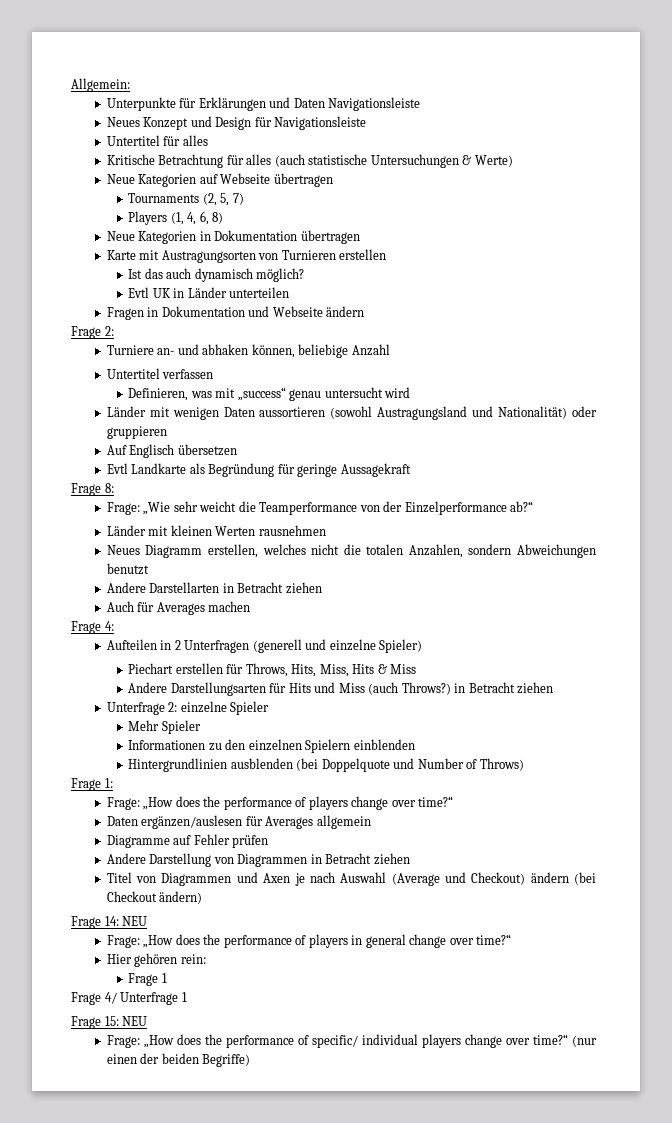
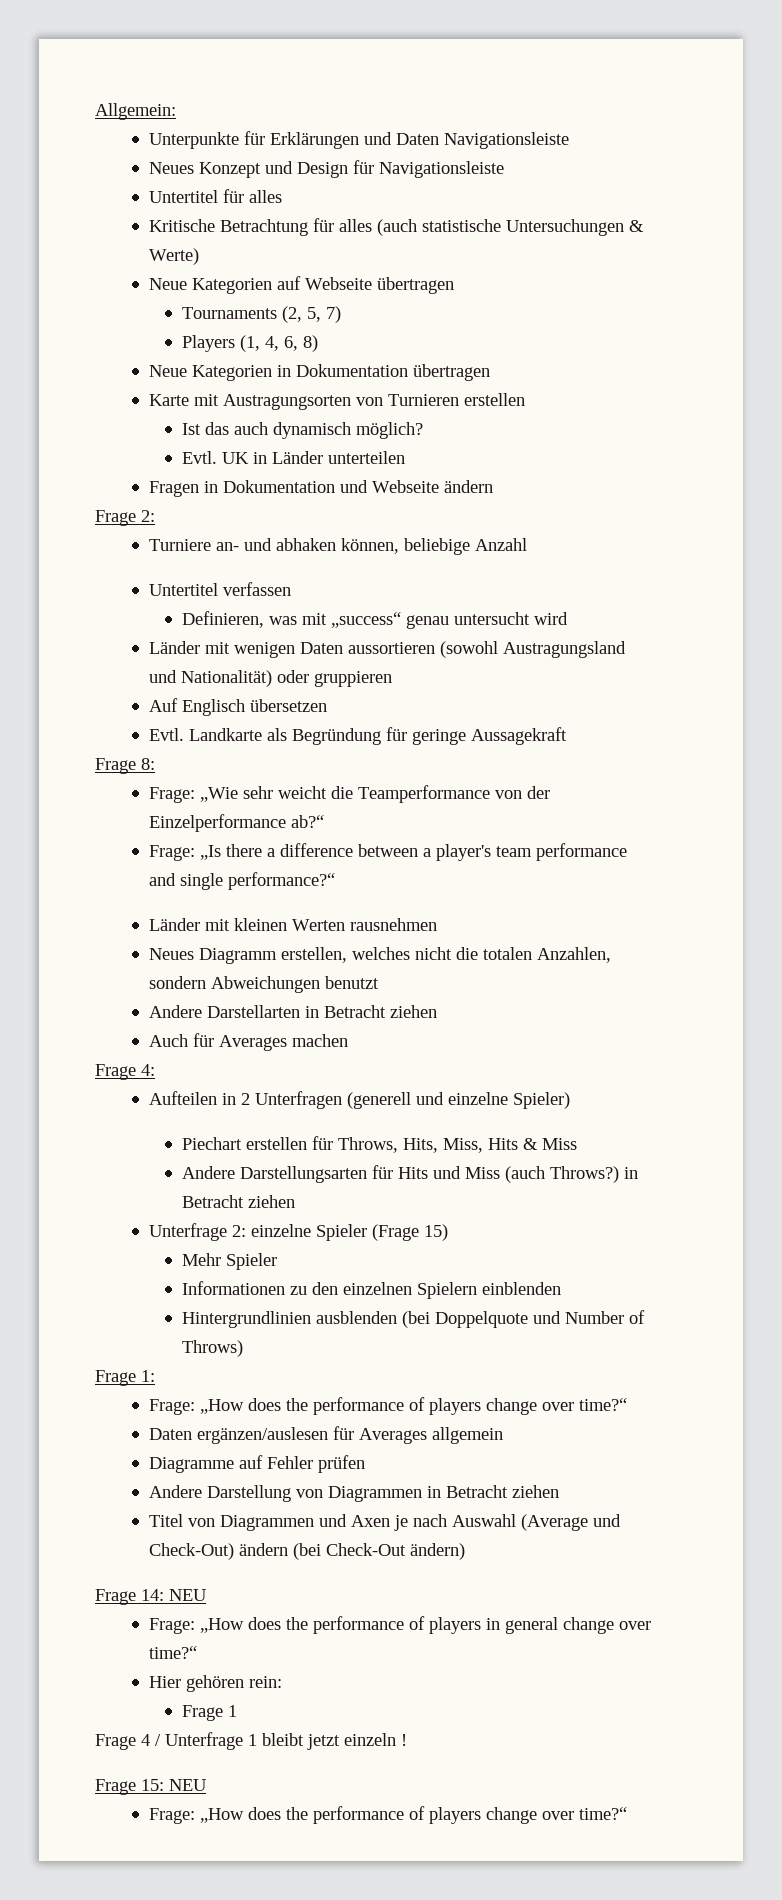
[128,287,150,298] Evtl -> [181,451,217,464] Evtl.
[106,463,128,474] Evtl -> [148,728,184,741] Evtl.
(534, 506) none -> [148,843,627,861] [148,872,335,890] // Frage: „Is there a difference between a player's team performance and single performance?“
(270, 708) none -> [371,1224,448,1241] (Frage 15)
[471,872,526,885] Checkout) -> [148,1543,234,1560] Check-Out)
[106,891,157,902] Checkout -> [325,1543,406,1556] Check-Out
[104,992,117,1004] 4/ -> [141,1734,161,1746] 4 /
(187, 997) none -> [262,1733,407,1750] bleibt jetzt einzeln !
[311,1034,597,1048] [106,1053,251,1067] specific/ individual players change over time?“ (nur einen der beiden Begriffe) -> [428,1807,627,1824] players change over time?“

